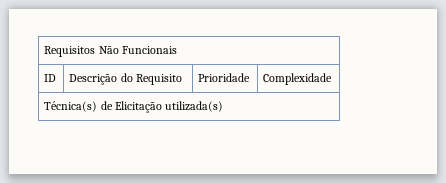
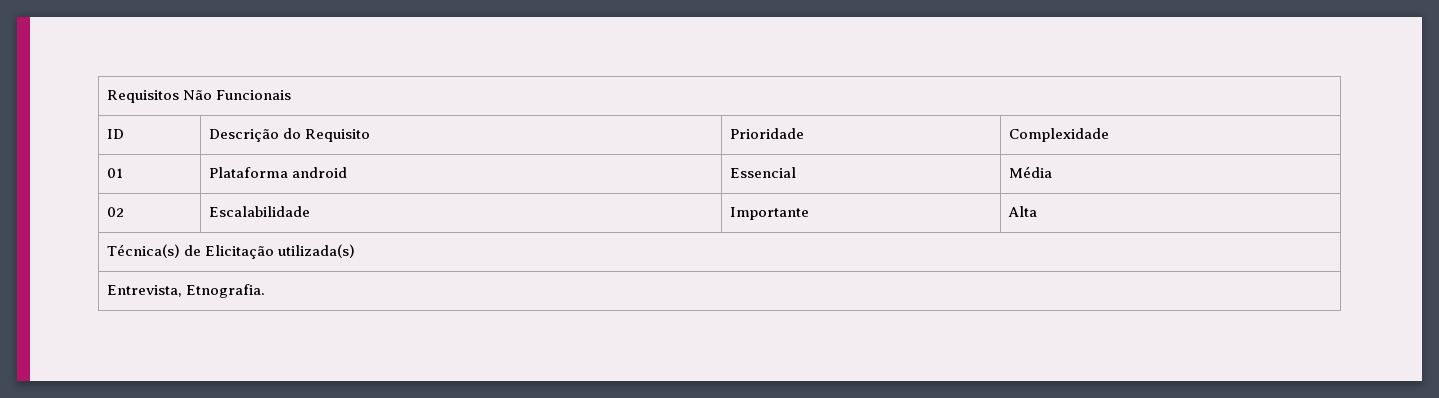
(333, 79) none -> [106,168,123,178] [208,167,347,178] [729,167,796,178] [1008,166,1052,178] [106,207,124,217] [208,206,310,217] [729,207,809,220] [1007,206,1037,217] // 01 | Plataforma android | Essencial | Média // 02 | Escalabilidade | Importante | Alta
(224, 106) none -> [106,284,265,298] // Entrevista, Etnografia.

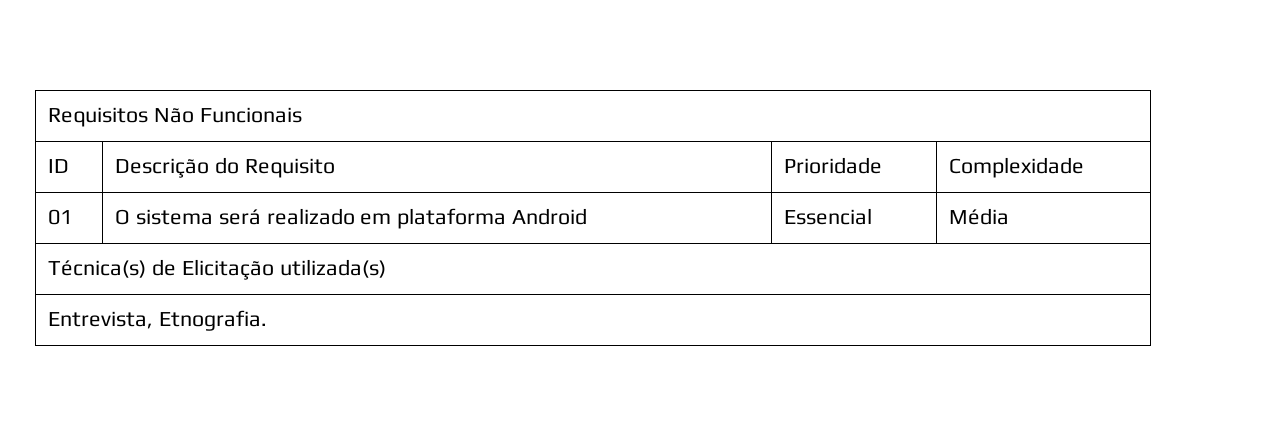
[208,167,347,178] [729,167,796,178] [1008,166,1052,178] [106,207,124,217] [208,206,310,217] [729,207,809,220] [1007,206,1037,217] Plataforma android | Essencial | Média // 02 | Escalabilidade | Importante | Alta -> [115,208,588,229] [784,208,873,225] [949,208,1010,225] O sistema será realizado em plataforma Android | Essencial | Média

